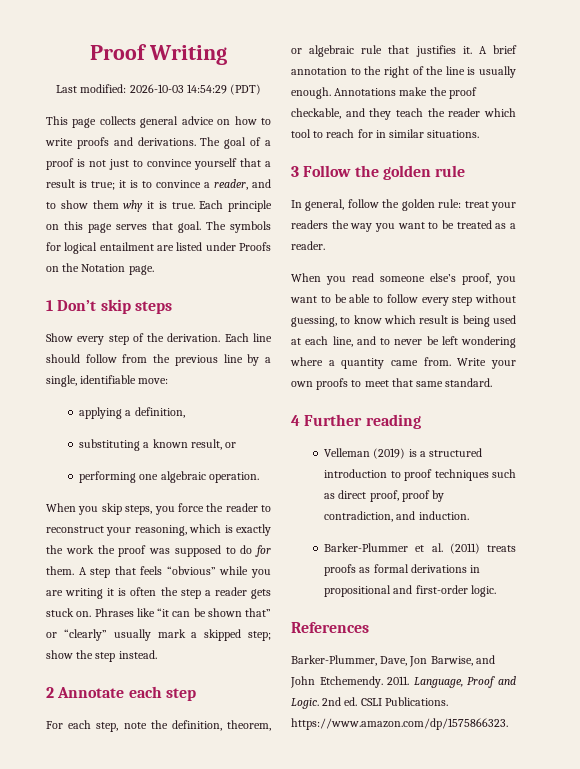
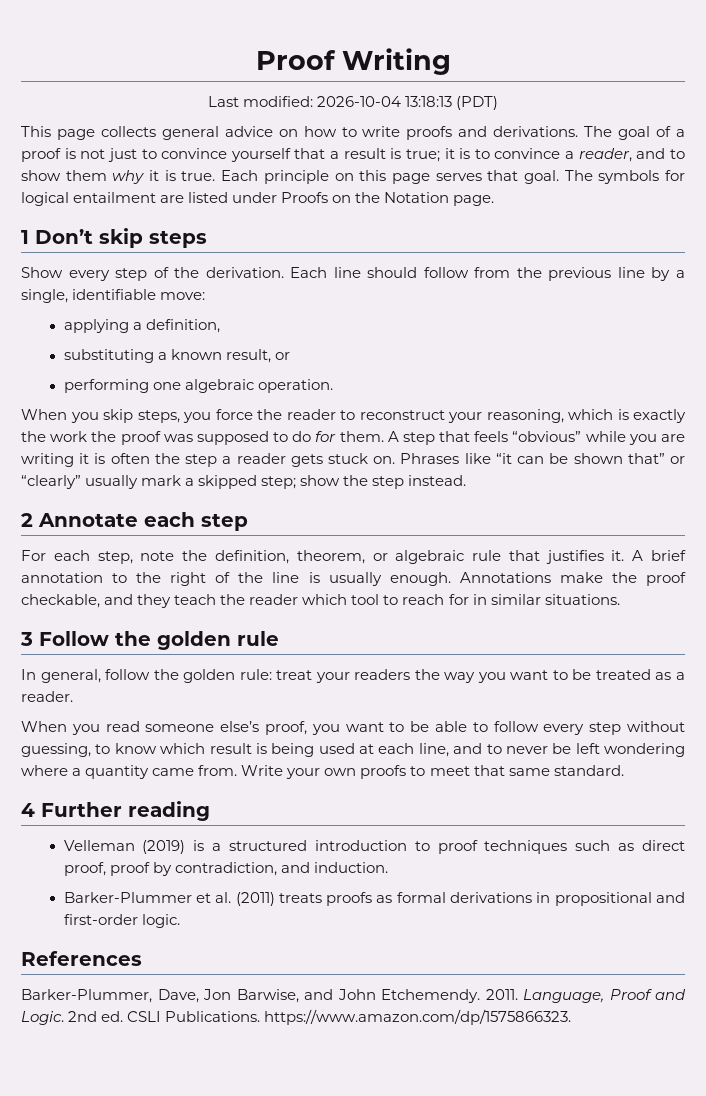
[129,84,227,94] 2026-10-03 14:54:29 -> [317,96,453,107] 2026-10-04 13:18:13

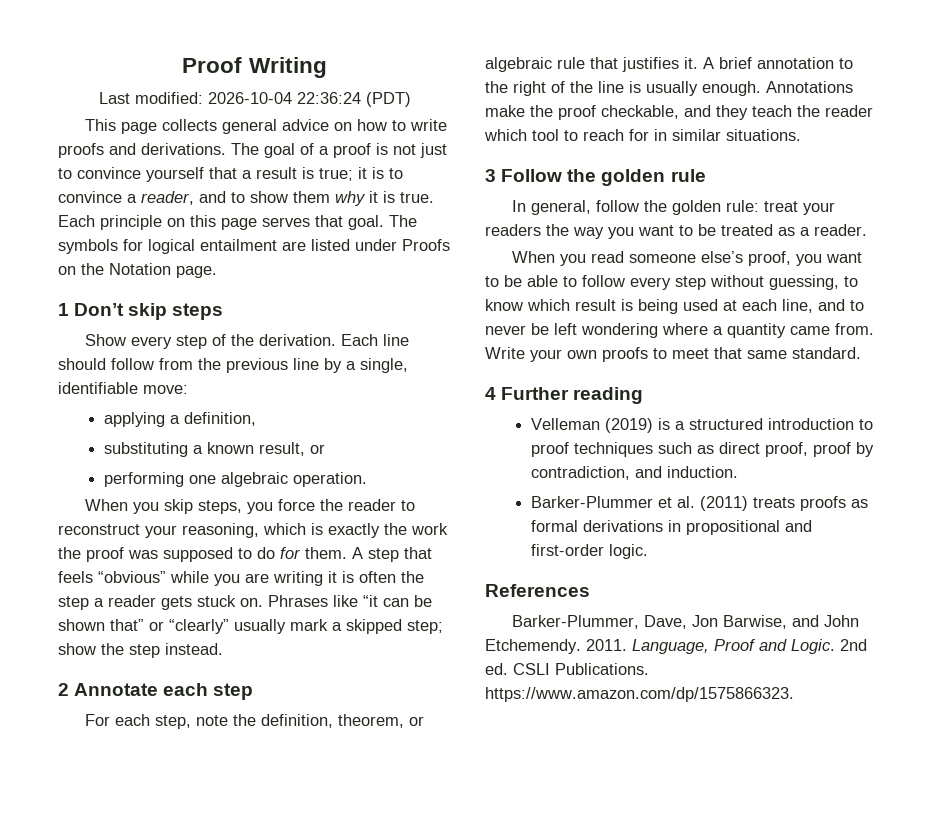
[405,96,453,107] 13:18:13 -> [296,92,361,104] 22:36:24

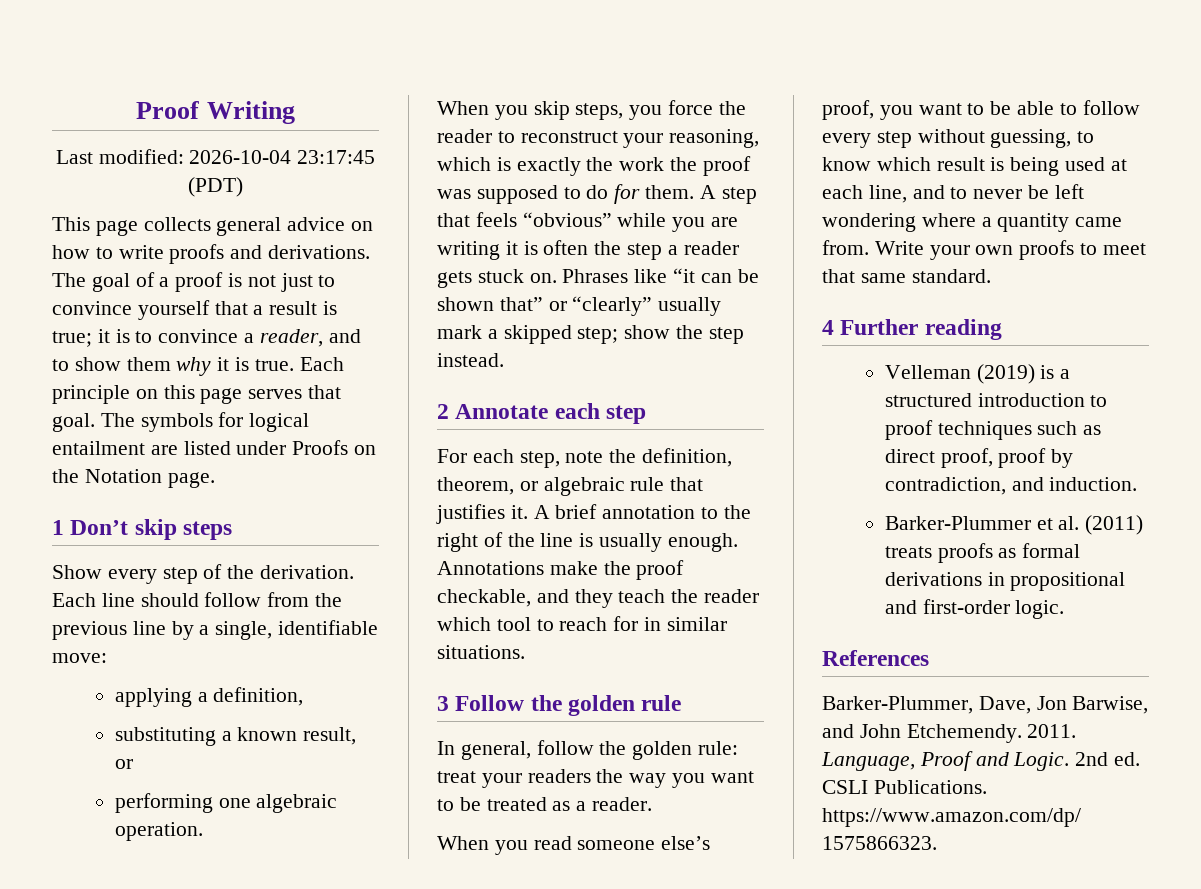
[296,92,361,104] 22:36:24 -> [297,150,376,164] 23:17:45

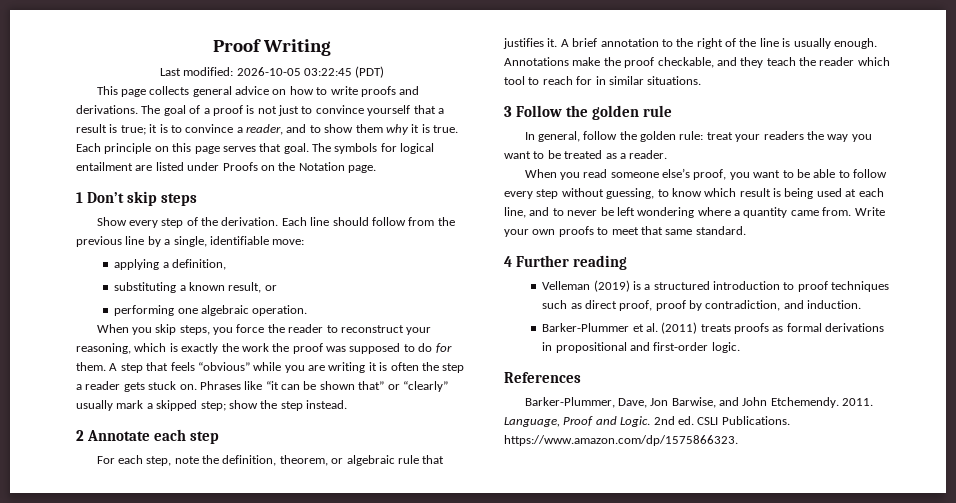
[189,150,376,164] 2026-10-04 23:17:45 -> [236,67,352,76] 2026-10-05 03:22:45

